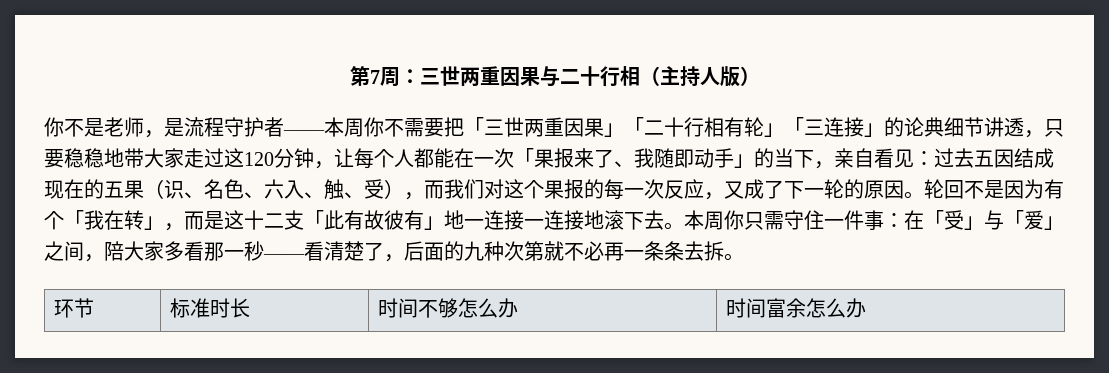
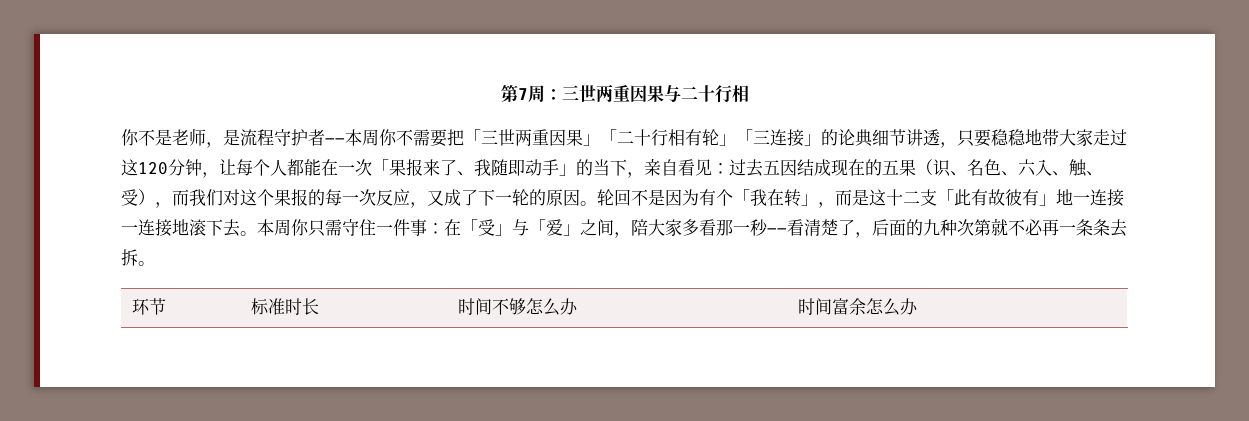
[639,66,760,87] （主持人版） -> (749, 93) none

